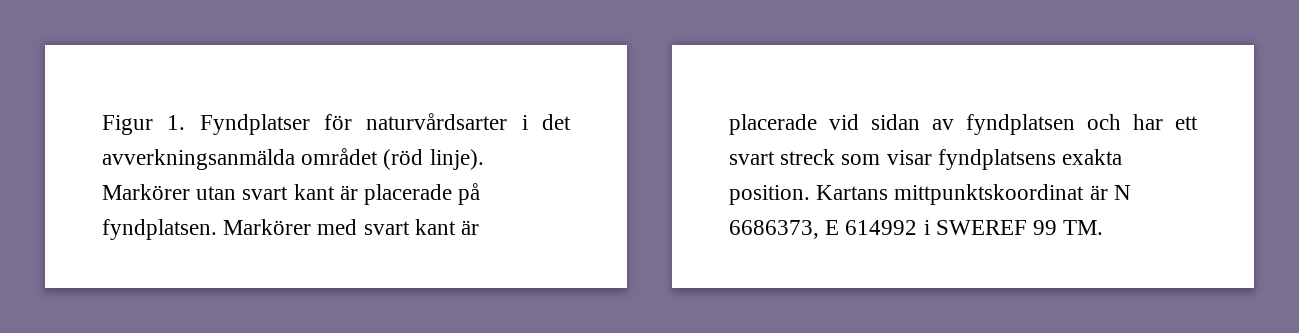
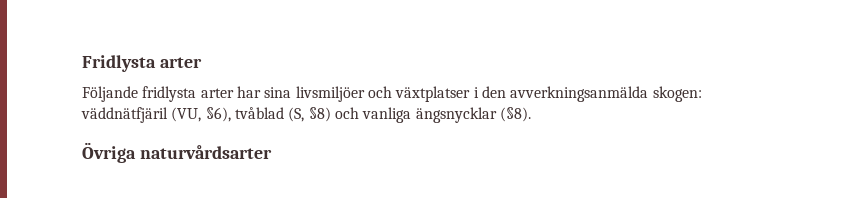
[102,113,571,135] [102,148,484,170] [102,183,481,205] [102,219,480,240] [729,114,1198,135] [729,149,1123,170] [729,184,1131,205] [729,220,1104,239] Figur 1. Fyndplatser för naturvårdsarter i det avverkningsanmälda området (röd linje). Markörer utan svart kant är placerade på fyndplatsen. Markörer med svart kant är placerade vid sidan av fyndplatsen och har ett svart streck som visar fyndplatsens exakta position. Kartans mittpunktskoordinat är N 6686373, E 614992 i SWEREF 99 TM. -> [82,55,202,72] [82,86,702,102] [81,107,531,123] [82,142,272,163] Fridlysta arter // Följande fridlysta arter har sina livsmiljöer och växtplatser i den avverkningsanmälda skogen: väddnätfjäril (VU, §6), tvåblad (S, §8) och vanliga ängsnycklar (§8). // Övriga naturvårdsarter

